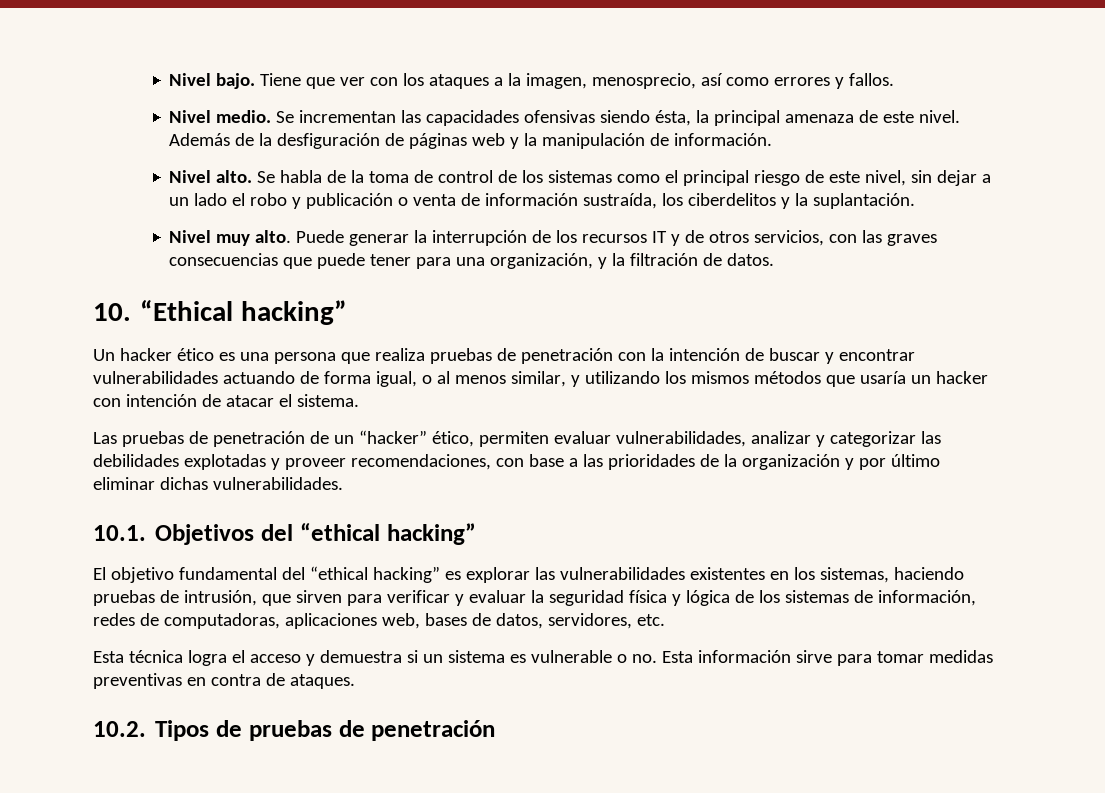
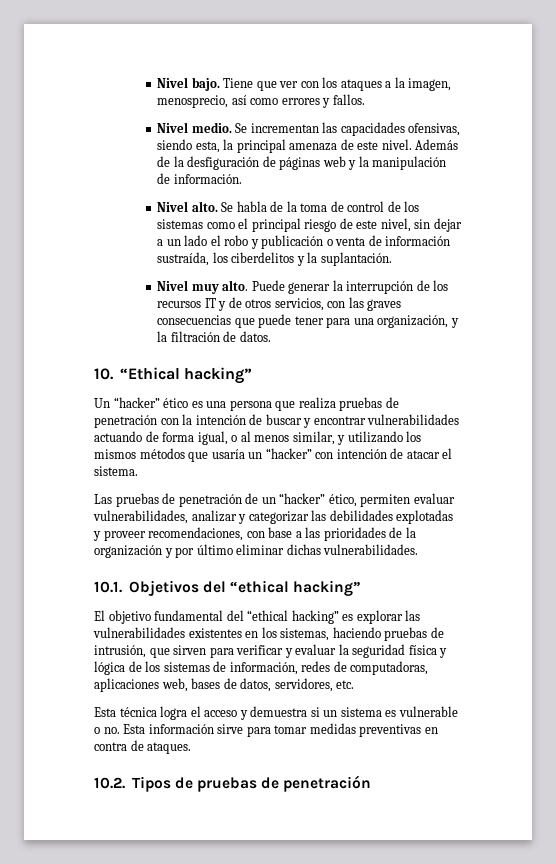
[524,110,692,126] ofensivas siendo ésta, -> [408,123,461,136] [157,139,220,153] ofensivas, siendo esta,
[119,348,172,361] hacker -> [113,397,160,408] “hacker”
[935,371,988,384] hacker -> [265,448,312,459] “hacker”

